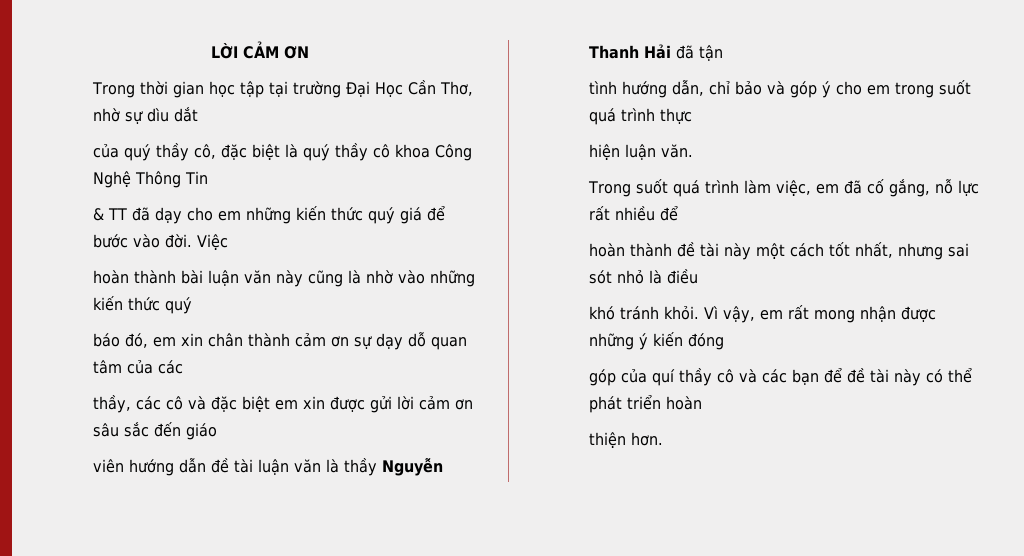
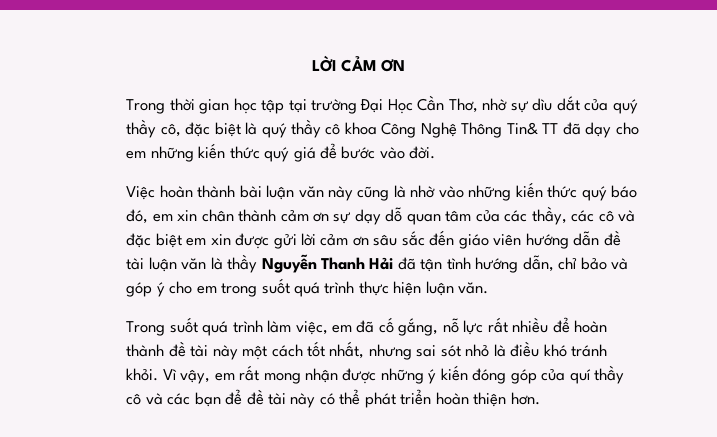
(199, 114) // -> (580, 103) none
[185,171,209,184] [93,208,105,221] Tin // & -> [506,122,538,135] Tin&
(193, 241) none -> (436, 152) //
(229, 242) // -> (156, 193) none
(193, 305) // -> (607, 193) none
(184, 367) // -> (528, 216) none
(218, 431) // -> (489, 241) none
(724, 53) // -> (443, 265) none
(693, 116) // -> (389, 288) none
(679, 213) // -> (570, 325) none
(699, 276) // -> (540, 349) none
(725, 341) // -> (507, 376) none
(703, 403) // -> (469, 398) none

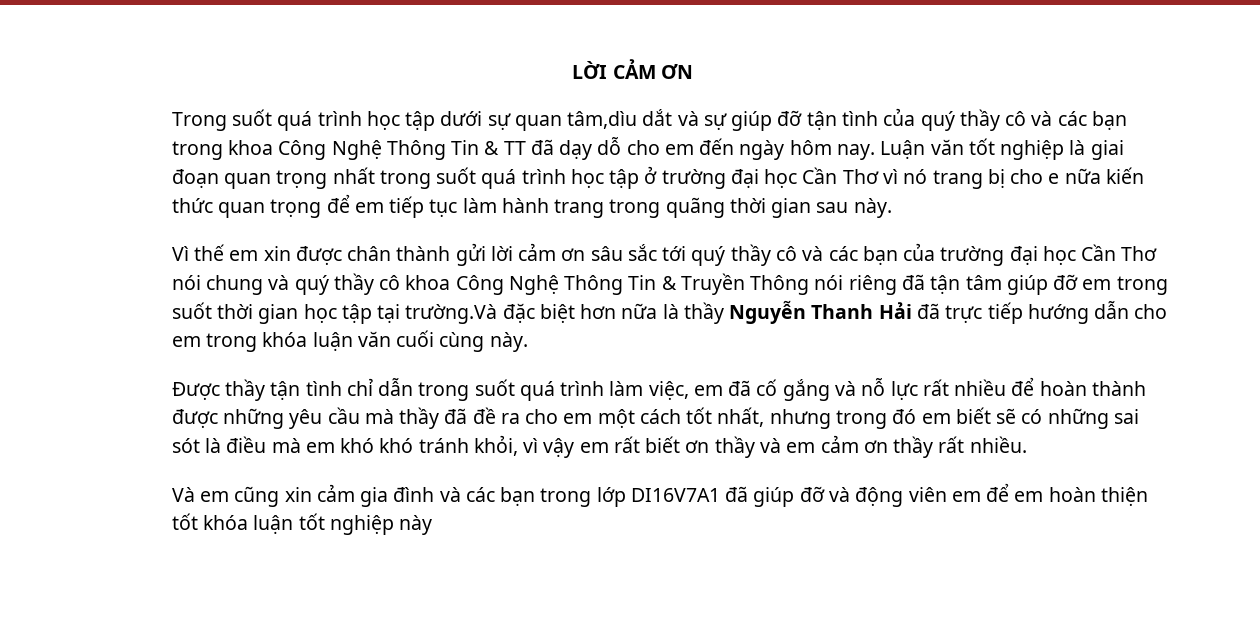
[169,95,638,114] [126,119,258,138] thời gian học tập tại trường Đại Học Cần Thơ, nhờ sự dìu dắt của quý thầy cô, đặc biệt là -> [232,108,1127,131] [171,137,1124,160] [171,166,1144,189] [171,194,892,218] [171,243,1158,266] [171,275,290,295] suốt quá trình học tập dưới sự quan tâm,dìu dắt và sự giúp đỡ tận tình của quý thầy cô và các bạn trong khoa Công Nghệ Thông Tin & TT đã dạy dỗ cho em đến ngày hôm nay. Luận văn tốt nghiệp là giai đoạn quan trọng nhất trong suốt quá trình học tập ở trường đại học Cần Thơ vì nó trang bị cho e nữa kiến thức quan trọng để em tiếp tục làm hành trang trong quãng thời gian sau này. // Vì thế em xin được chân thành gửi lời cảm ơn sâu sắc tới quý thầy cô và các bạn của trường đại học Cần Thơ nói chung và
[506,122,639,138] [126,143,436,162] [126,182,638,201] [126,206,635,225] [126,230,621,249] [126,257,207,272] Tin& TT đã dạy cho em những kiến thức quý giá để bước vào đời. // Việc hoàn thành bài luận văn này cũng là nhờ vào những kiến thức quý báo đó, em xin chân thành cảm ơn sự dạy dỗ quan tâm của các thầy, các cô và đặc biệt em xin được gửi lời cảm ơn sâu sắc đến giáo viên hướng dẫn đề tài luận văn -> [628,273,1168,295] [171,302,658,324] Tin & Truyền Thông nói riêng đã tận tâm giúp đỡ em trong suốt thời gian học tập tại trường.Và đặc biệt hơn nữa
[420,255,629,273] [126,278,489,297] [126,321,166,336] tận tình hướng dẫn, chỉ bảo và góp ý cho em trong suốt quá trình thực hiện luận văn. // Trong -> [945,301,1168,324] [171,330,528,352] [171,378,470,401] trực tiếp hướng dẫn cho em trong khóa luận văn cuối cùng này. // Được thầy tận tình chỉ dẫn trong
[398,318,439,336] gắng, -> [782,379,857,401] gắng và
[168,341,238,360] đề tài này -> [171,407,593,429] được những yêu cầu mà thầy đã đề ra cho em
(412, 352) none -> [836,407,1109,429] trong đó em biết sẽ có những
[465,344,490,357] nhỏ -> (200, 445) none
[543,344,608,357] [126,365,625,384] [126,389,540,408] khó tránh khỏi. Vì vậy, em rất mong nhận được những ý kiến đóng góp của quí thầy cô và các bạn để đề tài này có thể phát triển hoàn thiện hơn. -> [271,435,1027,458] [171,483,1148,507] [171,513,433,535] mà em khó khó tránh khỏi, vì vậy em rất biết ơn thầy và em cảm ơn thầy rất nhiều. // Và em cũng xin cảm gia đình và các bạn trong lớp DI16V7A1 đã giúp đỡ và động viên em để em hoàn thiện tốt khóa luận tốt nghiệp này

